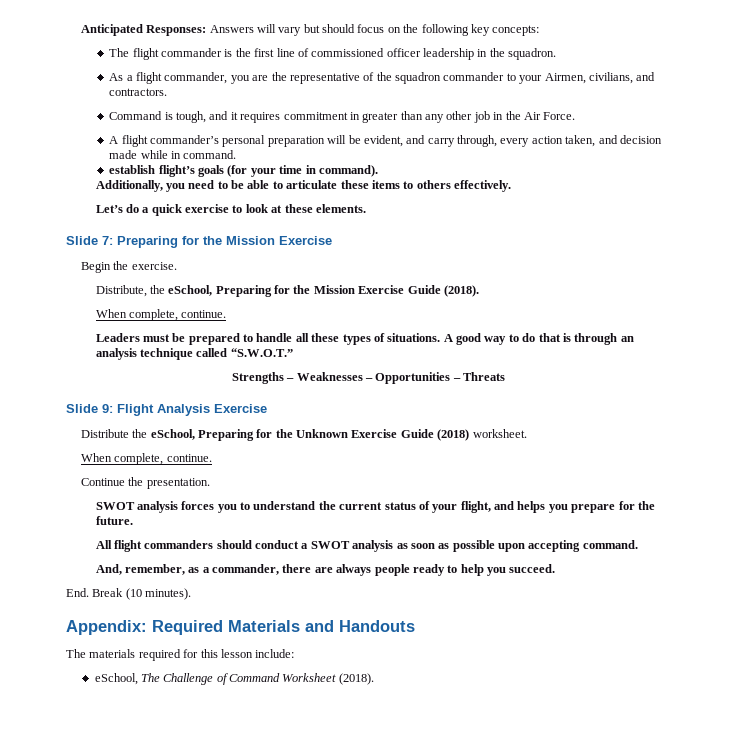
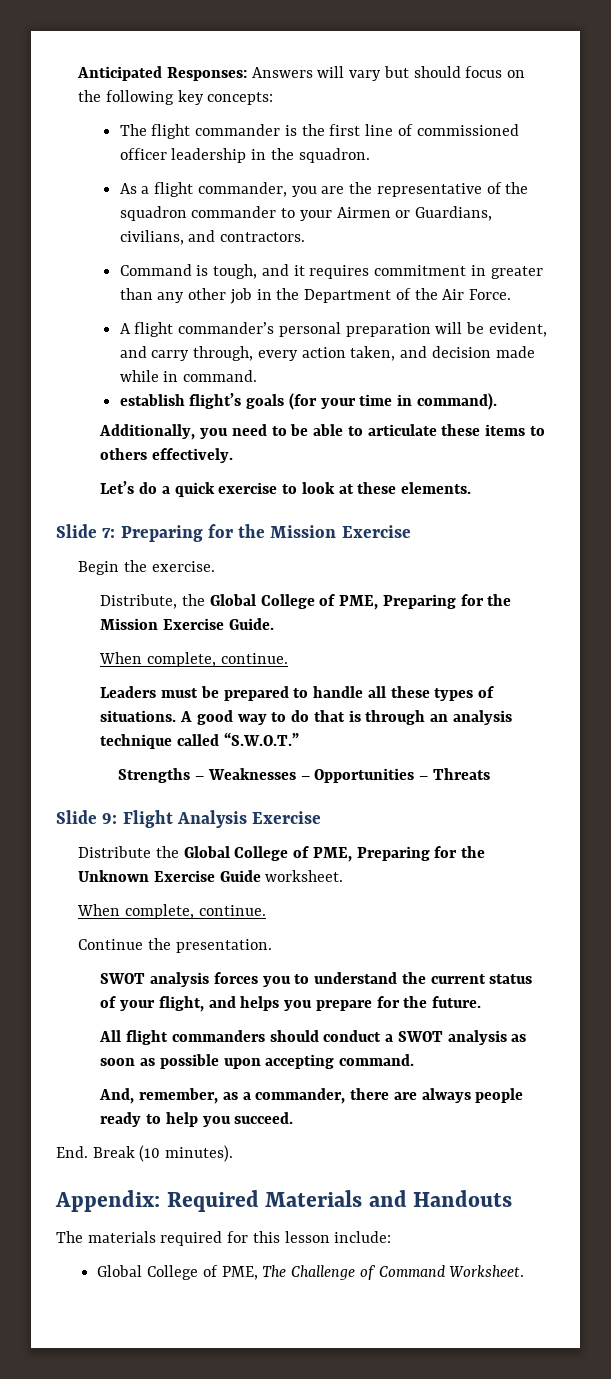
[544,73,586,84] Airmen, -> [336,206,493,221] Airmen or Guardians,
(521, 115) none -> [304,288,438,303] Department of the
[168,285,479,297] eSchool, Preparing for the Mission Exercise Guide (2018). -> [209,594,512,610] [100,618,274,630] Global College of PME, Preparing for the Mission Exercise Guide.
[150,429,195,440] eSchool, -> [183,846,352,862] Global College of PME,
[437,429,470,441] (2018) -> (261, 876) none
[94,673,138,685] eSchool, -> [97,1265,258,1280] Global College of PME,
[282,673,374,685] Worksheet (2018). -> [449,1265,525,1277] Worksheet.

